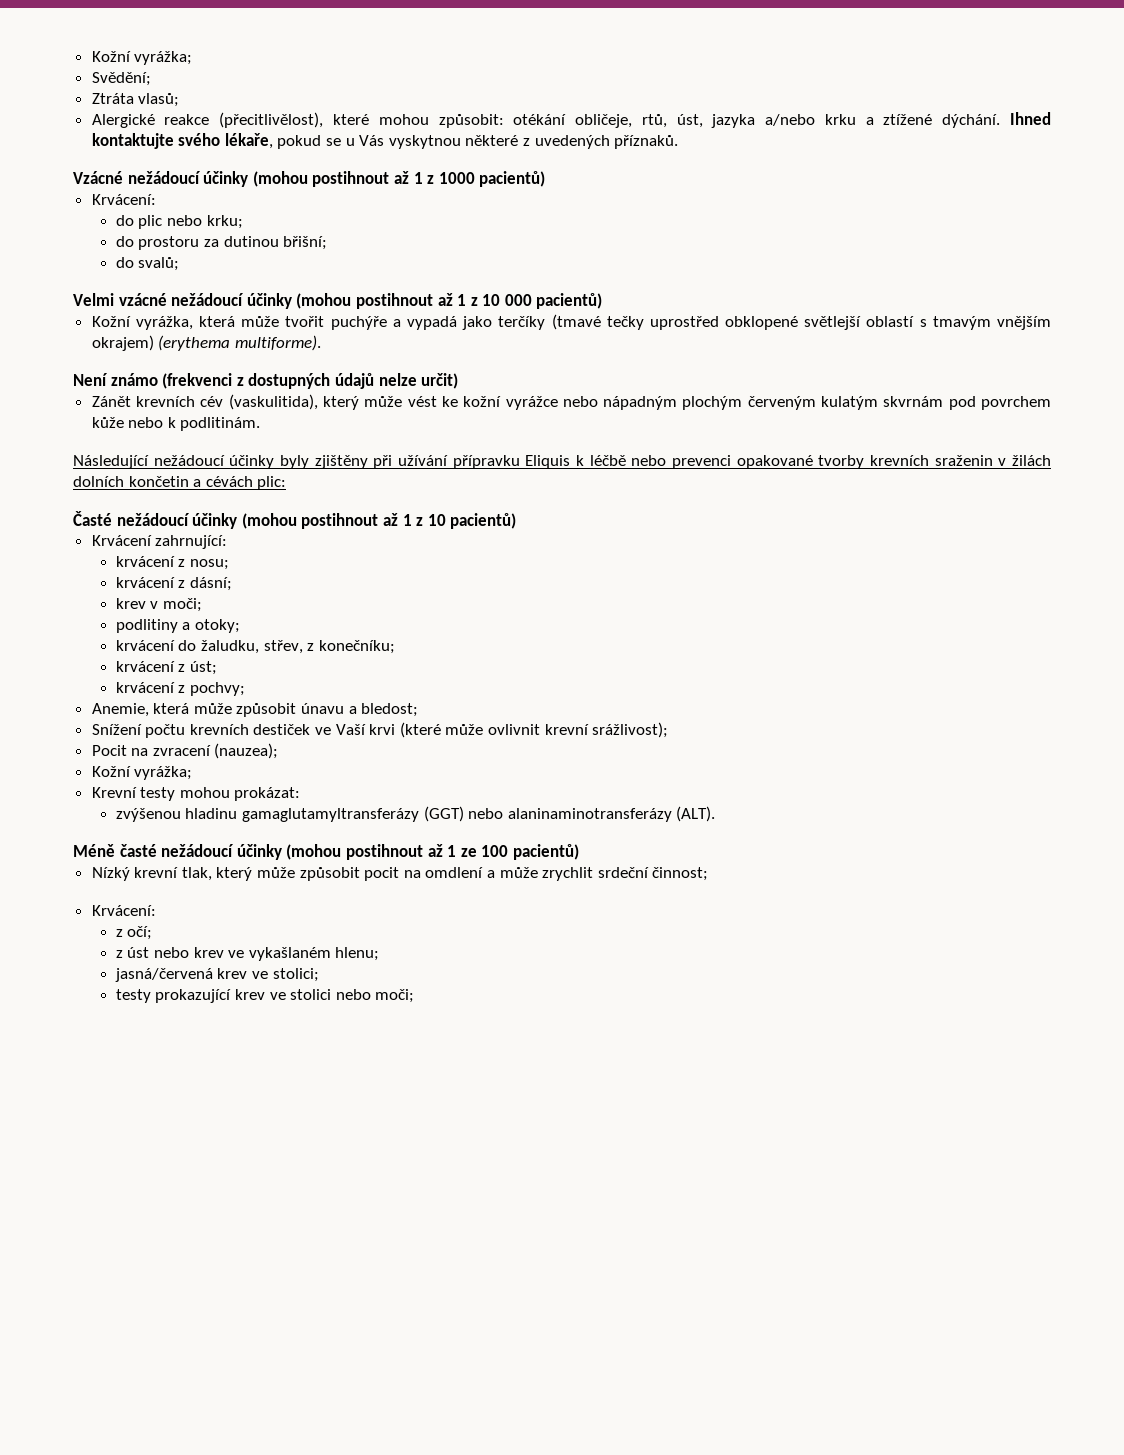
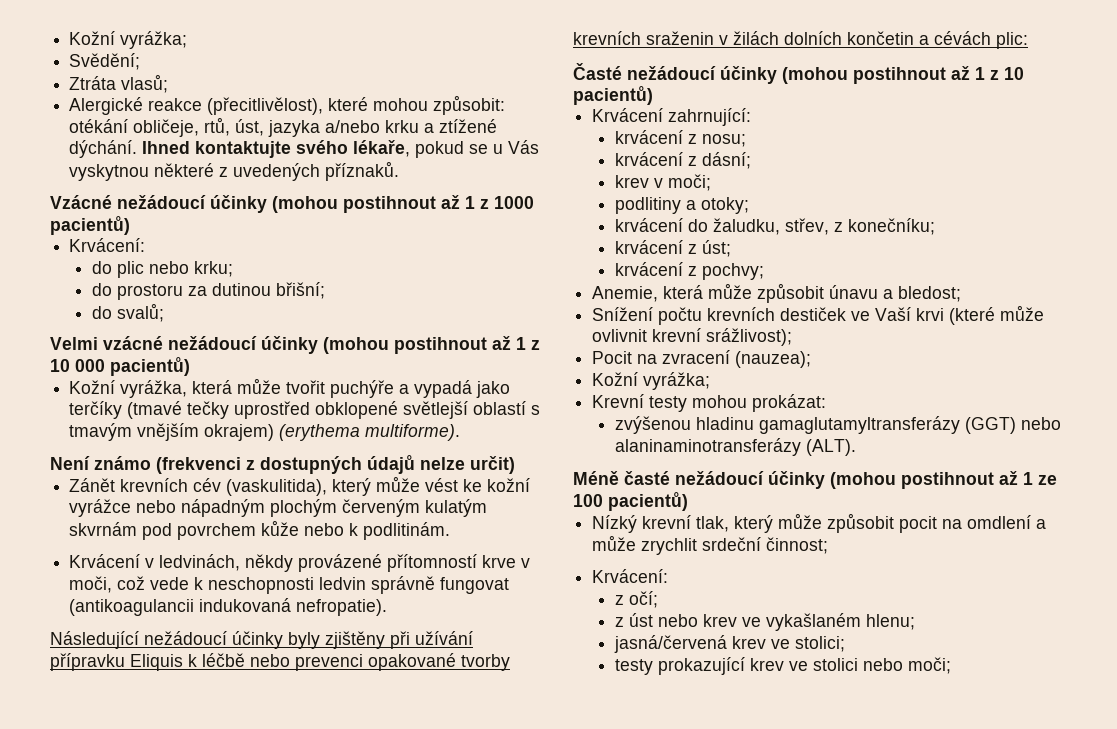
(261, 424) none -> [69,554,531,572] [69,576,510,594] [69,598,388,616] // Krvácení v ledvinách, někdy provázené přítomností krve v moči, což vede k neschopnosti ledvin správně fungovat (antikoagulancii indukovaná nefropatie).

